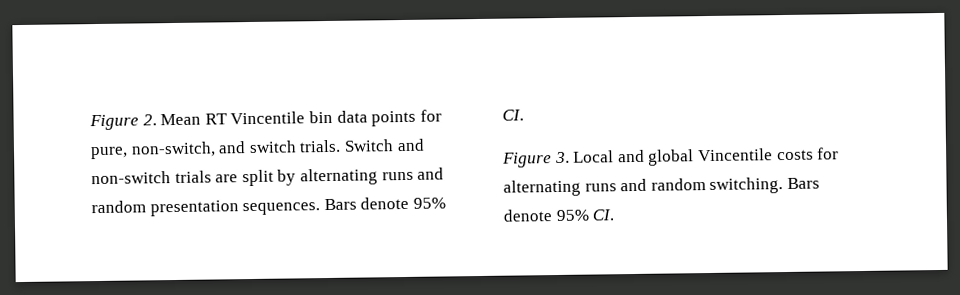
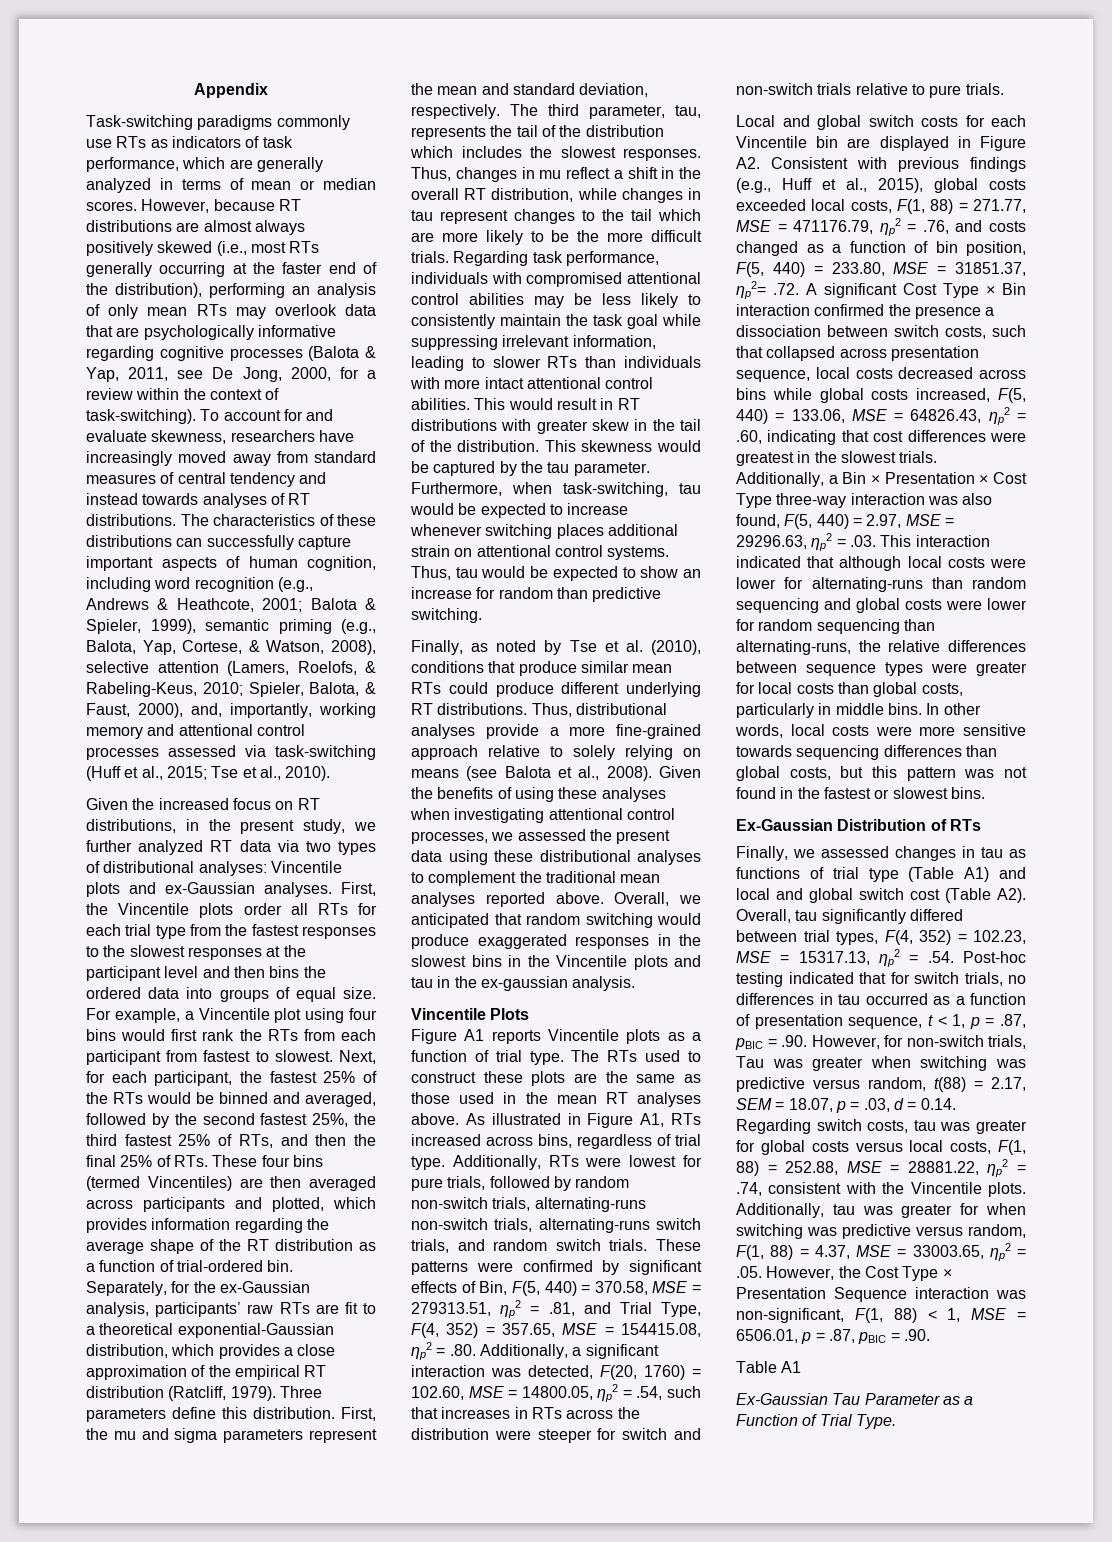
[89,109,442,131] [90,138,425,160] [91,167,445,187] [91,196,446,217] [502,109,524,121] [502,151,570,168] Figure 2. Mean RT Vincentile bin data points for pure, non-switch, and switch trials. Switch and non-switch trials are split by alternating runs and random presentation sequences. Bars denote 95% CI. // Figure 3. -> [194,83,268,98] [86,115,350,130] [86,136,293,148] [86,157,323,172] [86,178,376,193] [86,199,301,213] [86,220,305,235] [86,241,320,256] [86,262,377,277] [86,283,376,298] [86,304,376,319] [86,325,336,340] [86,346,376,361] [86,367,376,382] [86,388,280,400] [86,409,334,424] [86,430,354,444] [86,451,376,466] [86,472,327,487] [86,493,311,508] [86,514,376,526] [86,535,351,550] [86,556,376,571] [86,577,313,592] [86,598,376,612] [86,619,376,634] [86,640,376,655] [86,661,376,676] [86,682,376,697] [86,703,376,718] [86,724,305,739] [86,745,376,760] [86,766,331,781] [86,798,320,810] [86,819,376,834] [86,840,376,855] [86,861,342,876] [86,882,376,897] [86,903,377,918] [86,924,376,939] [86,945,306,960] [86,966,326,981] [86,987,376,1002] [86,1008,378,1023] [86,1029,376,1041] [86,1050,376,1065] [86,1071,377,1086] [86,1092,376,1107] [86,1113,376,1128] [86,1134,377,1148] [86,1155,323,1167] [86,1176,376,1191] [86,1197,376,1212] [86,1218,329,1233] [86,1239,376,1254] [86,1260,294,1272] [86,1281,310,1296] [86,1302,376,1317] [86,1323,334,1338] [86,1344,336,1359] [86,1365,327,1380] [86,1386,322,1401] [86,1407,376,1422] [86,1428,378,1443] [411,83,649,97] [411,104,701,119] [411,125,664,140] [410,146,701,161] [411,167,701,182] [411,188,701,203] [411,209,701,224] [411,230,702,245] [411,251,659,266] [411,272,701,287] [411,293,701,308] [411,314,701,329] [411,335,656,350] [411,356,701,371] [410,377,654,389] [411,398,640,410] [411,419,701,434] [411,440,701,452] [411,461,650,476] [411,482,701,497] [410,503,629,518] [410,524,678,539] [411,545,670,560] [411,566,701,581] [411,587,662,602] [411,608,482,623] [411,640,701,655] [411,661,673,676] [411,682,701,697] [411,703,667,717] [411,724,701,739] [411,745,701,760] [411,766,701,781] [411,787,666,802] [410,808,675,823] [411,829,671,844] [411,850,701,865] [411,871,661,886] [411,892,701,907] [411,913,701,928] [411,934,701,949] [411,955,701,970] [411,976,636,991] [411,1008,530,1020] [411,1029,701,1044] [411,1050,701,1065] [411,1071,701,1086] [411,1092,701,1107] [411,1113,701,1128] [411,1134,701,1149] [411,1155,702,1170] [411,1176,630,1191] [411,1197,646,1212] [411,1218,701,1233] [411,1239,701,1253] [411,1260,702,1275] [411,1281,701,1296] [411,1300,701,1318] [411,1323,701,1338] [411,1342,659,1360] [411,1365,701,1380] [411,1384,701,1402] [411,1407,640,1419] [411,1428,701,1443] [736,83,1004,98] Appendix // Task-switching paradigms commonly use RTs as indicators of task performance, which are generally analyzed in terms of mean or median scores. However, because RT distributions are almost always positively skewed (i.e., most RTs generally occurring at the faster end of the distribution), performing an analysis of only mean RTs may overlook data that are psychologically informative regarding cognitive processes (Balota & Yap, 2011, see De Jong, 2000, for a review within the context of task-switching). To account for and evaluate skewness, researchers have increasingly moved away from standard measures of central tendency and instead towards analyses of RT distributions. The characteristics of these distributions can successfully capture important aspects of human cognition, including word recognition (e.g., Andrews & Heathcote, 2001; Balota & Spieler, 1999), semantic priming (e.g., Balota, Yap, Cortese, & Watson, 2008), selective attention (Lamers, Roelofs, & Rabeling-Keus, 2010; Spieler, Balota, & Faust, 2000), and, importantly, working memory and attentional control processes assessed via task-switching (Huff et al., 2015; Tse et al., 2010). // Given the increased focus on RT distributions, in the present study, we further analyzed RT data via two types of distributional analyses: Vincentile plots and ex-Gaussian analyses. First, the Vincentile plots order all RTs for each trial type from the fastest responses to the slowest responses at the participant level and then bins the ordered data into groups of equal size. For example, a Vincentile plot using four bins would first rank the RTs from each participant from fastest to slowest. Next, for each participant, the fastest 25% of the RTs would be binned and averaged, followed by the second fastest 25%, the third fastest 25% of RTs, and then the final 25% of RTs. These four bins (termed Vincentiles) are then averaged across participants and plotted, which provides information regarding the average shape of the RT distribution as a function of trial-ordered bin. Separately, for the ex-Gaussian analysis, participants’ raw RTs are fit to a theoretical exponential-Gaussian distribution, which provides a close approximation of the empirical RT distribution (Ratcliff, 1979). Three parameters define this distribution. First, the mu and sigma parameters represent the mean and standard deviation, respectively. The third parameter, tau, represents the tail of the distribution which includes the slowest responses. Thus, changes in mu reflect a shift in the overall RT distribution, while changes in tau represent changes to the tail which are more likely to be the more difficult trials. Regarding task performance, individuals with compromised attentional control abilities may be less likely to consistently maintain the task goal while suppressing irrelevant information, leading to slower RTs than individuals with more intact attentional control abilities. This would result in RT distributions with greater skew in the tail of the distribution. This skewness would be captured by the tau parameter. Furthermore, when task-switching, tau would be expected to increase whenever switching places additional strain on attentional control systems. Thus, tau would be expected to show an increase for random than predictive switching. // Finally, as noted by Tse et al. (2010), conditions that produce similar mean RTs could produce different underlying RT distributions. Thus, distributional analyses provide a more fine-grained approach relative to solely relying on means (see Balota et al., 2008). Given the benefits of using these analyses when investigating attentional control processes, we assessed the present data using these distributional analyses to complement the traditional mean analyses reported above. Overall, we anticipated that random switching would produce exaggerated responses in the slowest bins in the Vincentile plots and tau in the ex-gaussian analysis. // Vincentile Plots // Figure A1 reports Vincentile plots as a function of trial type. The RTs used to construct these plots are the same as those used in the mean RT analyses above. As illustrated in Figure A1, RTs increased across bins, regardless of trial type. Additionally, RTs were lowest for pure trials, followed by random non-switch trials, alternating-runs non-switch trials, alternating-runs switch trials, and random switch trials. These patterns were confirmed by significant effects of Bin, F(5, 440) = 370.58, MSE = 279313.51, ηp2 = .81, and Trial Type, F(4, 352) = 357.65, MSE = 154415.08, ηp2 = .80. Additionally, a significant interaction was detected, F(20, 1760) = 102.60, MSE = 14800.05, ηp2 = .54, such that increases in RTs across the distribution were steeper for switch and non-switch trials relative to pure trials. //
[697,148,773,162] Vincentile -> [868,115,914,127] switch
[503,177,820,197] [503,209,615,222] alternating runs and random switching. Bars denote 95% CI. -> [991,115,1026,127] [736,136,1026,151] [736,157,1026,172] [736,178,1026,193] [736,199,1026,214] [736,218,1026,236] [736,241,1026,256] [736,262,1026,277] [736,281,1026,299] [736,304,995,319] [736,325,1026,339] [736,346,979,361] [736,367,1026,382] [736,388,1026,403] [736,407,1026,425] [736,430,1026,445] [736,451,938,466] [736,472,1027,487] [736,493,993,508] [736,514,954,529] [736,533,990,551] [736,556,1026,571] [736,577,1026,592] [736,598,1027,613] [736,619,935,634] [736,640,1026,655] [736,661,1027,676] [736,682,963,697] [736,703,981,718] [735,724,1026,738] [736,745,997,760] [736,766,1027,781] [736,787,985,799] [736,819,981,831] [736,846,1026,861] [736,867,1026,882] [736,888,1026,903] [736,909,963,924] [736,930,1026,945] [736,949,1026,967] [736,972,1026,987] [736,993,1026,1005] [736,1014,1026,1029] [735,1035,1026,1050] [736,1056,1026,1071] [736,1077,1026,1092] [736,1098,956,1113] [736,1119,1027,1134] [736,1140,1026,1155] [736,1159,1026,1177] [736,1182,1026,1197] [736,1203,1026,1218] [736,1224,1026,1239] [736,1243,1026,1261] [736,1266,952,1281] [736,1287,1026,1302] [736,1308,1026,1323] [736,1329,930,1344] [736,1361,802,1373] [736,1393,974,1405] [736,1414,896,1429] each Vincentile bin are displayed in Figure A2. Consistent with previous findings (e.g., Huff et al., 2015), global costs exceeded local costs, F(1, 88) = 271.77, MSE = 471176.79, ηp2 = .76, and costs changed as a function of bin position, F(5, 440) = 233.80, MSE = 31851.37, ηp2= .72. A significant Cost Type × Bin interaction confirmed the presence a dissociation between switch costs, such that collapsed across presentation sequence, local costs decreased across bins while global costs increased, F(5, 440) = 133.06, MSE = 64826.43, ηp2 = .60, indicating that cost differences were greatest in the slowest trials. Additionally, a Bin × Presentation × Cost Type three-way interaction was also found, F(5, 440) = 2.97, MSE = 29296.63, ηp2 = .03. This interaction indicated that although local costs were lower for alternating-runs than random sequencing and global costs were lower for random sequencing than alternating-runs, the relative differences between sequence types were greater for local costs than global costs, particularly in middle bins. In other words, local costs were more sensitive towards sequencing differences than global costs, but this pattern was not found in the fastest or slowest bins. // Ex-Gaussian Distribution of RTs // Finally, we assessed changes in tau as functions of trial type (Table A1) and local and global switch cost (Table A2). Overall, tau significantly differed between trial types, F(4, 352) = 102.23, MSE = 15317.13, ηp2 = .54. Post-hoc testing indicated that for switch trials, no differences in tau occurred as a function of presentation sequence, t < 1, p = .87, pBIC = .90. However, for non-switch trials, Tau was greater when switching was predictive versus random, t(88) = 2.17, SEM = 18.07, p = .03, d = 0.14. Regarding switch costs, tau was greater for global costs versus local costs, F(1, 88) = 252.88, MSE = 28881.22, ηp2 = .74, consistent with the Vincentile plots. Additionally, tau was greater for when switching was predictive versus random, F(1, 88) = 4.37, MSE = 33003.65, ηp2 = .05. However, the Cost Type × Presentation Sequence interaction was non-significant, F(1, 88) < 1, MSE = 6506.01, p = .87, pBIC = .90. // Table A1 // Ex-Gaussian Tau Parameter as a Function of Trial Type.

